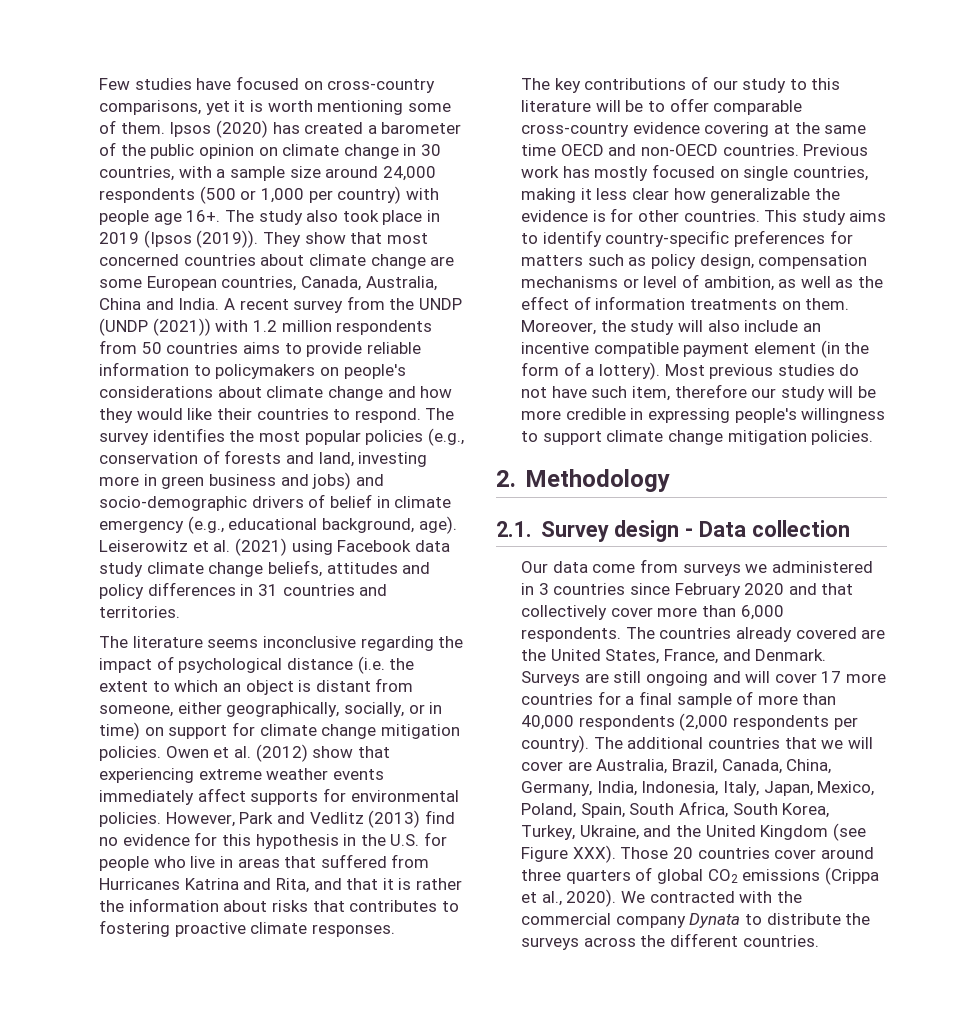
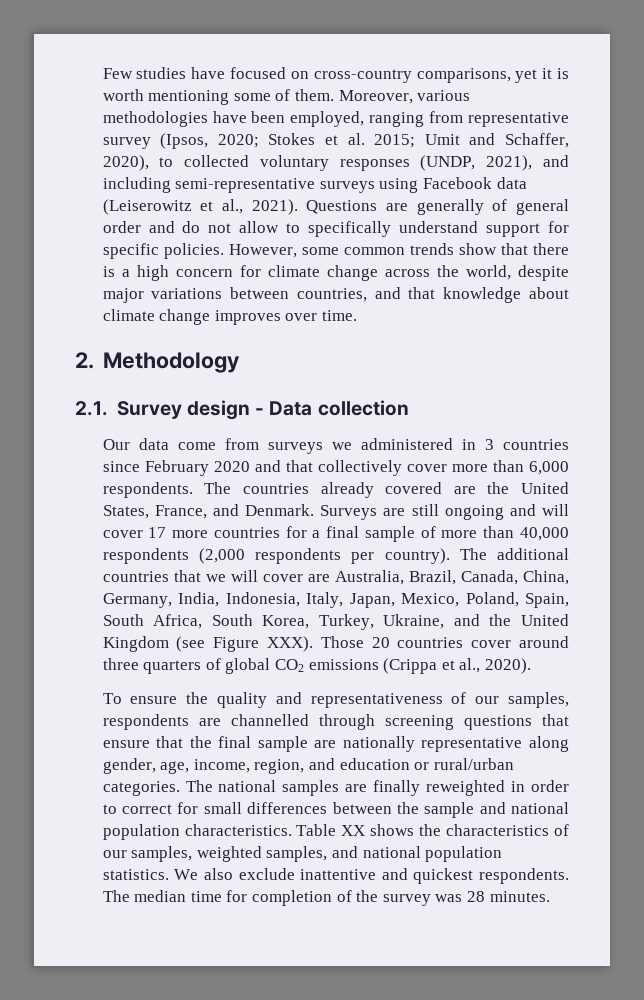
[169,120,462,138] [99,142,441,159] [99,166,436,181] [99,186,439,204] [99,210,440,225] [99,230,428,248] [99,254,455,269] [99,276,437,291] [99,296,462,313] [99,318,433,336] [99,340,421,357] [99,362,406,379] [99,386,453,401] [99,408,455,423] [99,428,464,446] [99,450,428,467] [99,472,384,490] [99,494,452,511] [99,516,457,534] [99,538,450,556] [99,560,431,577] [99,582,388,599] [99,606,181,618] [99,636,464,651] [99,656,415,674] [99,678,414,695] [99,702,443,717] [99,722,460,740] [99,744,390,762] [99,768,385,783] [99,788,459,805] [99,810,455,828] [99,832,447,849] [99,854,430,871] [99,878,462,893] [99,898,459,912] [99,920,396,937] [521,76,841,93] [521,98,803,115] [521,122,867,137] [521,144,869,156] [521,164,868,181] [521,188,840,203] [521,208,887,225] [521,230,853,247] [521,254,868,269] [521,274,883,291] [521,296,850,310] [521,320,821,335] [521,340,870,358] [521,362,860,380] [521,384,876,401] [521,408,886,423] [521,430,874,445] Ipsos (2020) has created a barometer of the public opinion on climate change in 30 countries, with a sample size around 24,000 respondents (500 or 1,000 per country) with people age 16+. The study also took place in 2019 (Ipsos (2019)). They show that most concerned countries about climate change are some European countries, Canada, Australia, China and India. A recent survey from the UNDP (UNDP (2021)) with 1.2 million respondents from 50 countries aims to provide reliable information to policymakers on people's considerations about climate change and how they would like their countries to respond. The survey identifies the most popular policies (e.g., conservation of forests and land, investing more in green business and jobs) and socio-demographic drivers of belief in climate emergency (e.g., educational background, age). Leiserowitz et al. (2021) using Facebook data study climate change beliefs, attitudes and policy differences in 31 countries and territories. // The literature seems inconclusive regarding the impact of psychological distance (i.e. the extent to which an object is distant from someone, either geographically, socially, or in time) on support for climate change mitigation policies. Owen et al. (2012) show that experiencing extreme weather events immediately affect supports for environmental policies. However, Park and Vedlitz (2013) find no evidence for this hypothesis in the U.S. for people who live in areas that suffered from Hurricanes Katrina and Rita, and that it is rather the information about risks that contributes to fostering proactive climate responses. // The key contributions of our study to this literature will be to offer comparable cross-country evidence covering at the same time OECD and non-OECD countries. Previous work has mostly focused on single countries, making it less clear how generalizable the evidence is for other countries. This study aims to identify country-specific preferences for matters such as policy design, compensation mechanisms or level of ambition, as well as the effect of information treatments on them. Moreover, the study will also include an incentive compatible payment element (in the form of a lottery). Most previous studies do not have such item, therefore our study will be more credible in expressing people's willingness to support climate change mitigation policies. -> [338,90,471,104] [102,111,569,127] [102,133,569,149] [102,155,569,171] [102,177,527,193] [102,199,569,215] [102,221,569,237] [102,243,569,259] [102,265,569,281] [102,287,569,303] [102,309,357,325] Moreover, various methodologies have been employed, ranging from representative survey (Ipsos, 2020; Stokes et al. 2015; Umit and Schaffer, 2020), to collected voluntary responses (UNDP, 2021), and including semi-representative surveys using Facebook data (Leiserowitz et al., 2021). Questions are generally of general order and do not allow to specifically understand support for specific policies. However, some common trends show that there is a high concern for climate change across the world, despite major variations between countries, and that knowledge about climate change improves over time.
[621,891,802,903] [521,913,871,928] [521,933,819,950] We contracted with the commercial company Dynata to distribute the surveys across the different countries. -> [102,692,569,708] [102,714,569,730] [102,736,569,752] [102,758,514,774] [102,780,569,796] [102,802,570,818] [102,824,569,840] [102,846,503,862] [102,868,569,884] [102,890,550,906] // To ensure the quality and representativeness of our samples, respondents are channelled through screening questions that ensure that the final sample are nationally representative along gender, age, income, region, and education or rural/urban categories. The national samples are finally reweighted in order to correct for small differences between the sample and national population characteristics. Table XX shows the characteristics of our samples, weighted samples, and national population statistics. We also exclude inattentive and quickest respondents. The median time for completion of the survey was 28 minutes.

